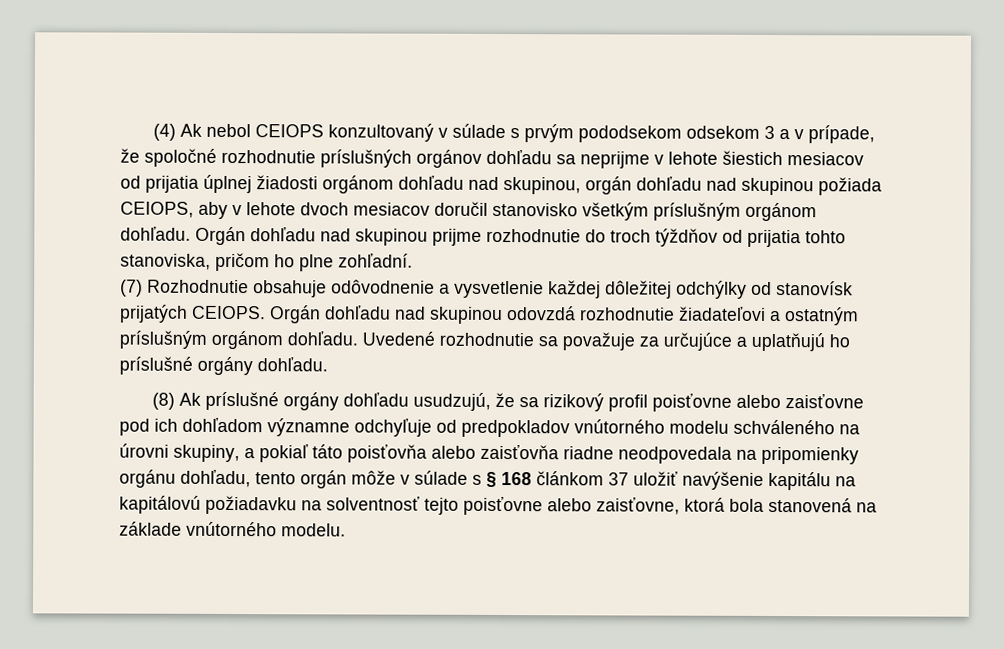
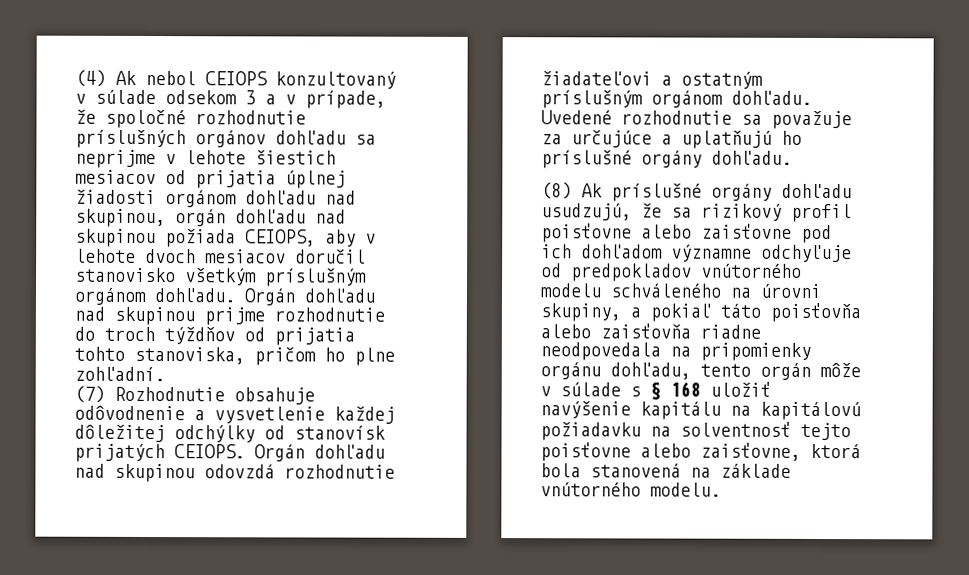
[509,124,682,143] s prvým pododsekom -> (156, 97) none
[536,471,629,486] článkom 37 -> (701, 389) none

